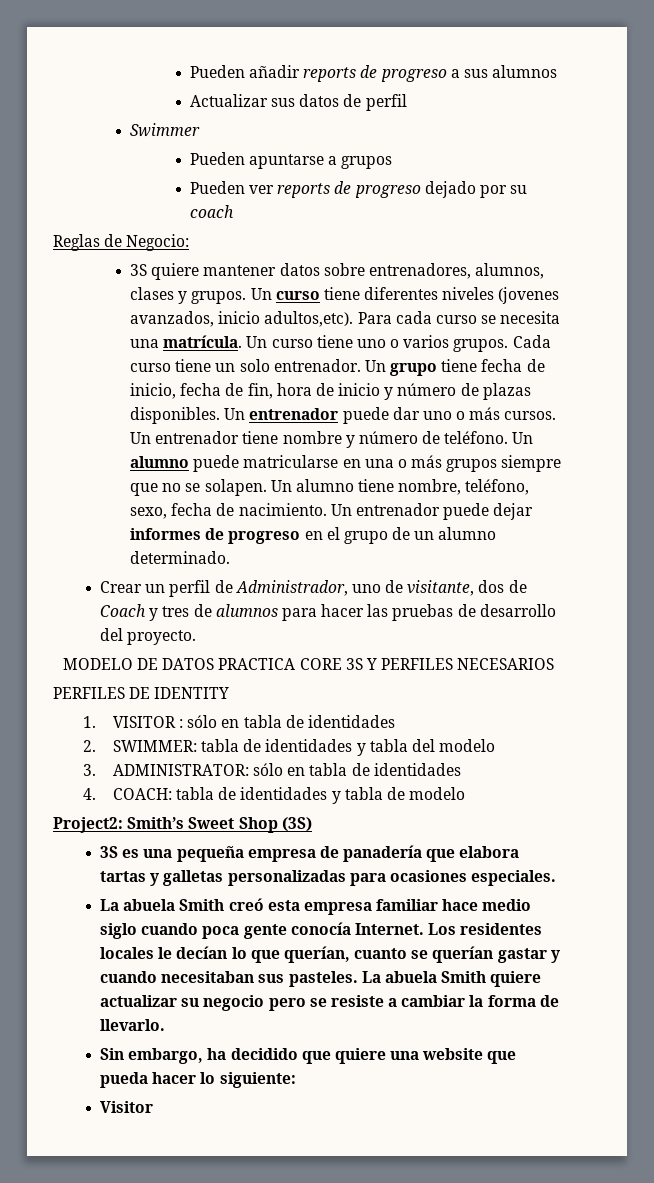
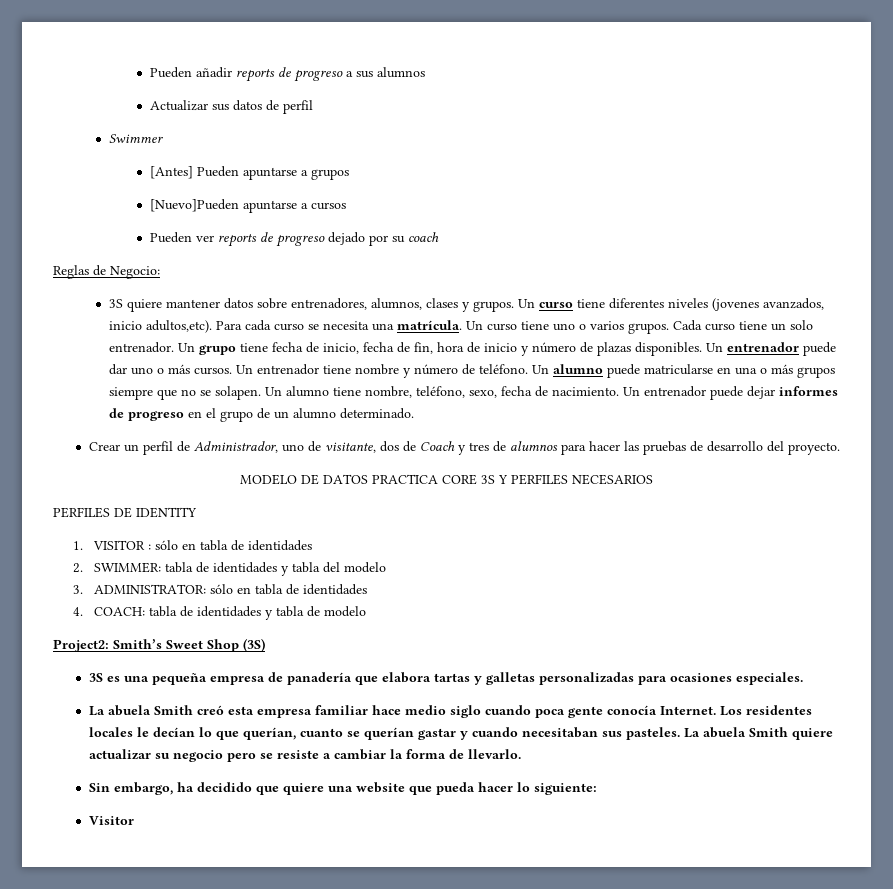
(200, 130) none -> [149,166,193,179] [Antes]
(393, 162) none -> [149,199,346,213] // [Nuevo]Pueden apuntarse a cursos

